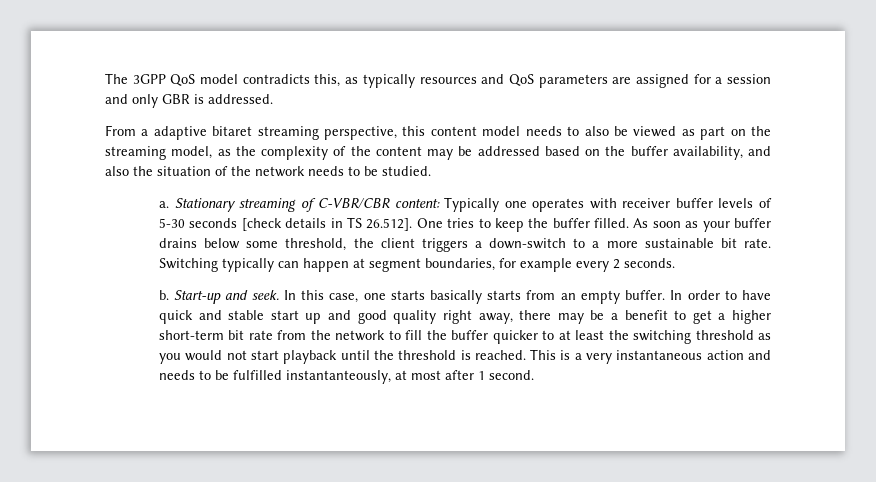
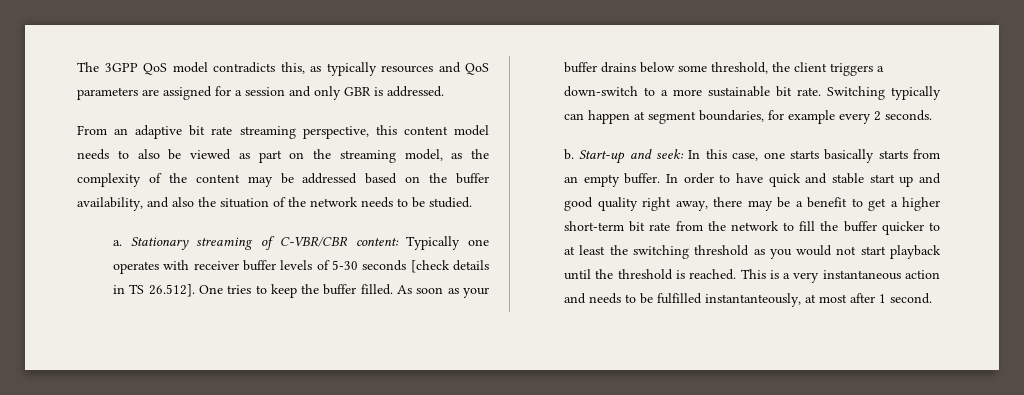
[141,126,253,140] a adaptive bitaret -> [114,125,233,139] an adaptive bit rate
[251,290,279,300] seek. -> [656,149,685,159] seek:

